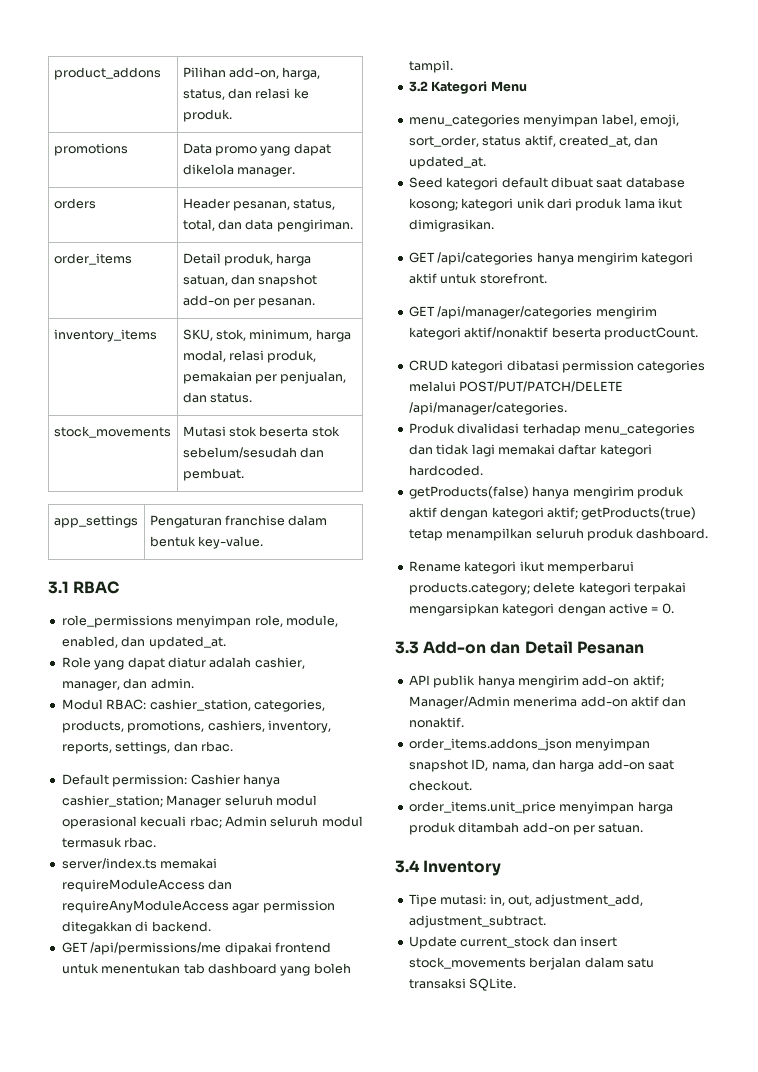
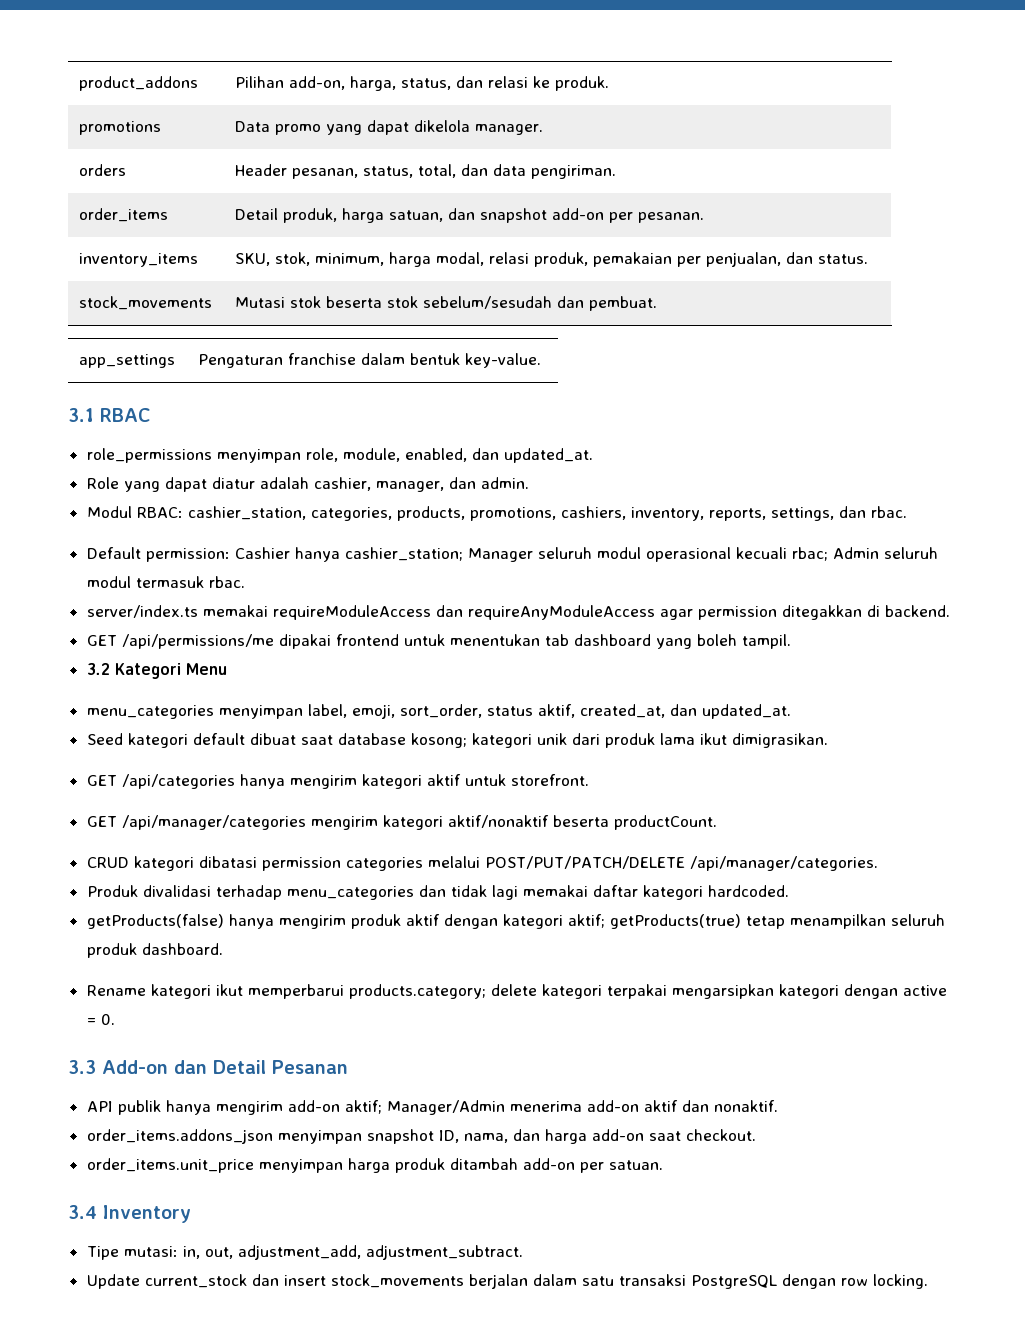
[469,978,517,991] SQLite. -> [690,1274,928,1289] PostgreSQL dengan row locking.

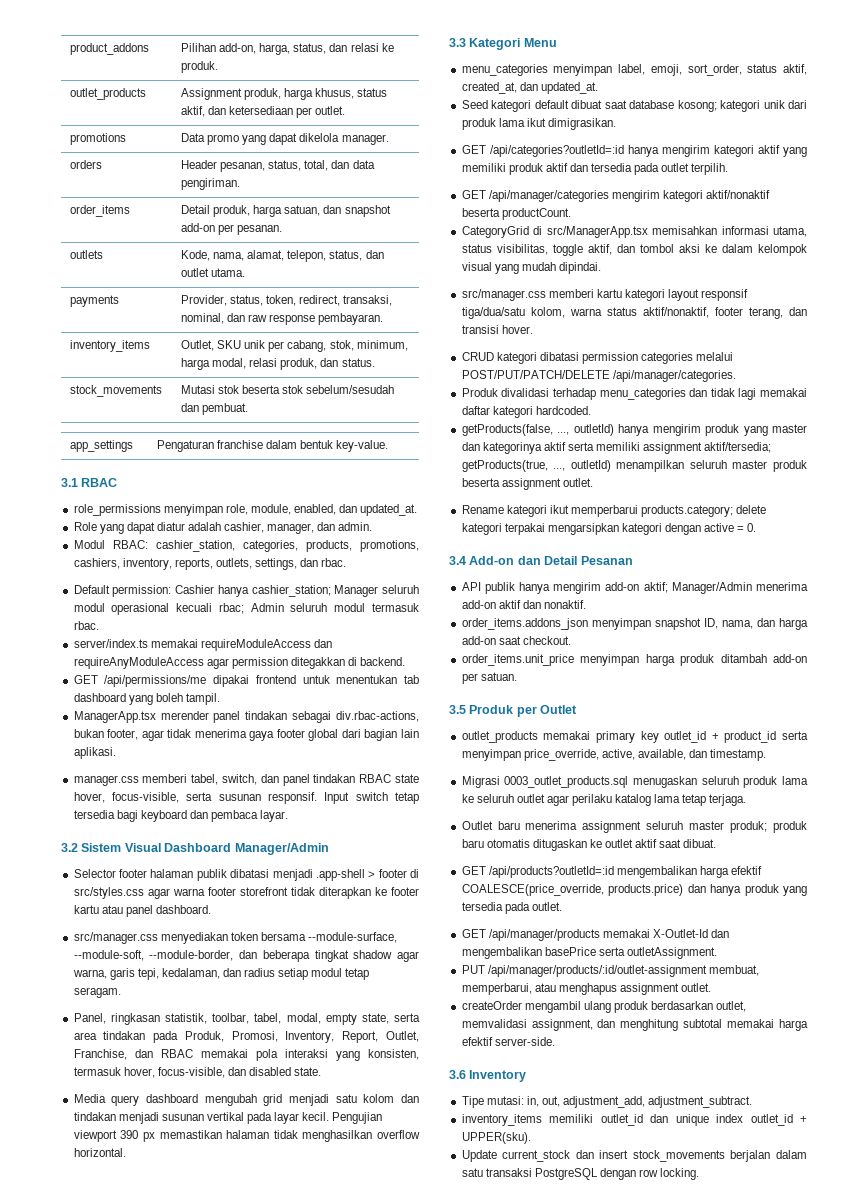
(610, 83) none -> [70,88,147,100] [181,88,388,100] [181,106,346,118] // outlet_products | Assignment produk, harga khusus, status aktif, dan ketersediaan per outlet.
[79,253,199,267] [235,253,271,266] inventory_items | SKU, -> [70,250,104,259] [181,250,384,262] [181,268,246,277] [70,295,120,307] [181,295,393,306] [181,313,384,325] [70,340,151,352] [181,340,327,352] outlets | Kode, nama, alamat, telepon, status, dan outlet utama. // payments | Provider, status, token, redirect, transaksi, nominal, dan raw response pembayaran. // inventory_items | Outlet, SKU unik per cabang,
[593,252,782,267] pemakaian per penjualan, -> (318, 364) none
(766, 514) none -> [215,558,252,569] outlets,
[86,663,110,675] 3.2 -> [73,711,419,723] [73,729,420,741] [73,747,116,759] [73,774,419,786] [73,792,419,804] [73,810,289,822] [61,843,329,855] [73,869,419,881] [73,887,419,899] [73,905,211,917] [73,932,398,944] [73,950,419,962] [72,968,370,980] [73,987,121,998] [73,1013,420,1025] [73,1031,419,1043] [73,1049,420,1061] [73,1067,322,1078] [73,1094,419,1106] [73,1112,383,1124] [73,1130,420,1142] [73,1148,126,1157] [449,38,466,47] ManagerApp.tsx merender panel tindakan sebagai div.rbac-actions, bukan footer, agar tidak menerima gaya footer global dari bagian lain aplikasi. // manager.css memberi tabel, switch, dan panel tindakan RBAC state hover, focus-visible, serta susunan responsif. Input switch tetap tersedia bagi keyboard dan pembaca layar. // 3.2 Sistem Visual Dashboard Manager/Admin // Selector footer halaman publik dibatasi menjadi .app-shell > footer di src/styles.css agar warna footer storefront tidak diterapkan ke footer kartu atau panel dashboard. // src/manager.css menyediakan token bersama --module-surface, --module-soft, --module-border, dan beberapa tingkat shadow agar warna, garis tepi, kedalaman, dan radius setiap modul tetap seragam. // Panel, ringkasan statistik, toolbar, tabel, modal, empty state, serta area tindakan pada Produk, Promosi, Inventory, Report, Outlet, Franchise, dan RBAC memakai pola interaksi yang konsisten, termasuk hover, focus-visible, dan disabled state. // Media query dashboard mengubah grid menjadi satu kolom dan tindakan menjadi susunan vertikal pada layar kecil. Pengujian viewport 390 px memastikan halaman tidak menghasilkan overflow horizontal. // 3.3
[121,774,235,789] /api/categories -> [489,145,624,157] /api/categories?outletId=:id
[464,774,589,786] untuk storefront. -> [783,147,807,157] [461,163,729,175] yang memiliki produk aktif dan tersedia pada outlet terpilih.
(717, 822) none -> [461,226,807,238] [461,244,807,256] [461,262,601,274] [461,289,749,301] [461,307,807,319] [461,325,533,334] // CategoryGrid di src/ManagerApp.tsx memisahkan informasi utama, status visibilitas, toggle aktif, dan tombol aksi ke dalam kelompok visual yang mudah dipindai. // src/manager.css memberi kartu kategori layout responsif tiga/dua/satu kolom, warna status aktif/nonaktif, footer terang, dan transisi hover.
[86,914,945,929] [86,943,223,958] getProducts(false) hanya mengirim produk aktif dengan kategori aktif; getProducts(true) tetap menampilkan seluruh produk dashboard. -> [461,424,807,436] [461,442,772,454] [461,460,807,472] [461,478,593,490] getProducts(false, ..., outletId) hanya mengirim produk yang master dan kategorinya aktif serta memiliki assignment aktif/tersedia; getProducts(true, ..., outletId) menampilkan seluruh master produk beserta assignment outlet.
[68,1060,96,1074] 3.3 -> [449,556,466,565] 3.4
[68,1205,97,1219] 3.4 -> [449,705,578,717] [461,731,808,743] [461,749,767,761] [461,776,808,788] [461,794,747,806] [461,821,807,833] [461,839,717,851] [461,866,763,878] [461,884,807,896] [461,902,562,914] [461,929,730,941] [461,947,717,959] [461,965,759,977] [461,983,712,995] [461,1001,747,1013] [461,1019,808,1031] [461,1037,555,1046] [449,1070,466,1079] 3.5 Produk per Outlet // outlet_products memakai primary key outlet_id + product_id serta menyimpan price_override, active, available, dan timestamp. // Migrasi 0003_outlet_products.sql menugaskan seluruh produk lama ke seluruh outlet agar perilaku katalog lama tetap terjaga. // Outlet baru menerima assignment seluruh master produk; produk baru otomatis ditugaskan ke outlet aktif saat dibuat. // GET /api/products?outletId=:id mengembalikan harga efektif COALESCE(price_override, products.price) dan hanya produk yang tersedia pada outlet. // GET /api/manager/products memakai X-Outlet-Id dan mengembalikan basePrice serta outletAssignment. // PUT /api/manager/products/:id/outlet-assignment membuat, memperbarui, atau menghapus assignment outlet. // createOrder mengambil ulang produk berdasarkan outlet, memvalidasi assignment, dan menghitung subtotal memakai harga efektif server-side. // 3.6
(523, 1252) none -> [461,1114,807,1126] [461,1132,531,1144] // inventory_items memiliki outlet_id dan unique index outlet_id + UPPER(sku).

